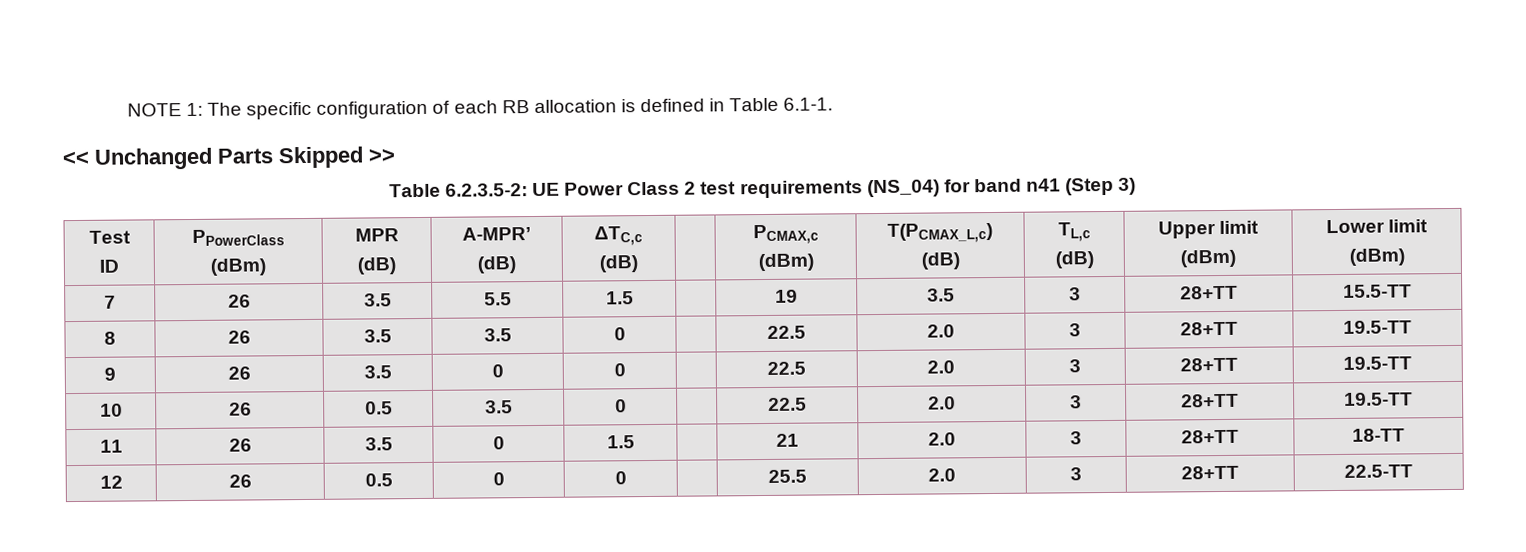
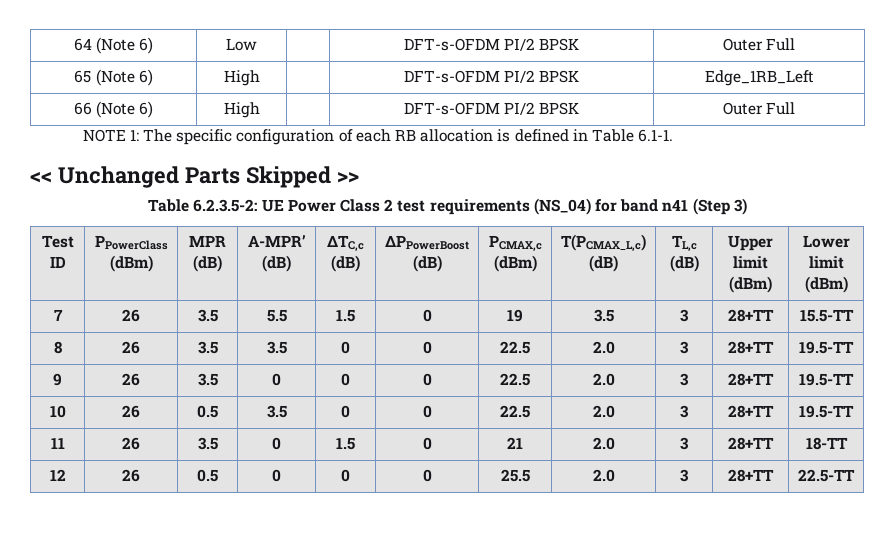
(126, 110) none -> [73,37,154,54] [226,38,257,51] [403,38,580,51] [722,38,796,51] [74,69,153,86] [223,70,260,86] [403,70,580,83] [704,70,814,86] [73,101,154,118] [223,102,260,118] [403,102,580,115] [722,102,796,115] 64 (Note 6) | Low | | DFT-s-OFDM PI/2 BPSK | Outer Full // 65 (Note 6) | High | | DFT-s-OFDM PI/2 BPSK | Edge_1RB_Left // 66 (Note 6) | High | | DFT-s-OFDM PI/2 BPSK | Outer Full //
(638, 264) none -> [385,235,469,250] [412,255,442,272] ΔPPowerBoost (dB)
(634, 298) none -> [422,309,432,322] 0
(626, 334) none -> [422,341,432,354] 0
(626, 370) none -> [422,373,432,386] 0
(627, 406) none -> [422,405,432,418] 0
(635, 442) none -> [422,437,432,450] 0
(627, 478) none -> [422,469,432,482] 0

